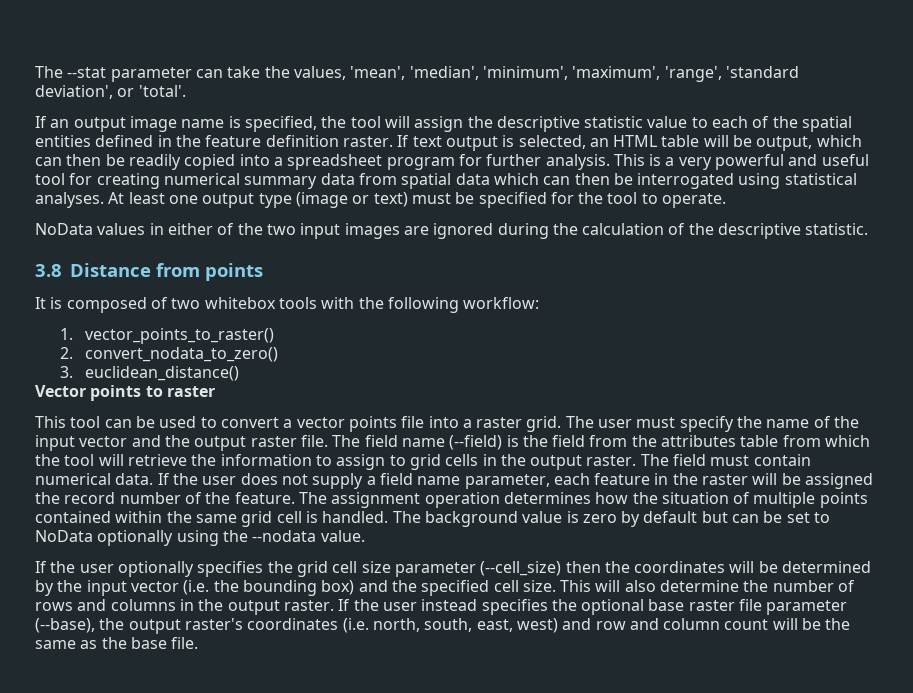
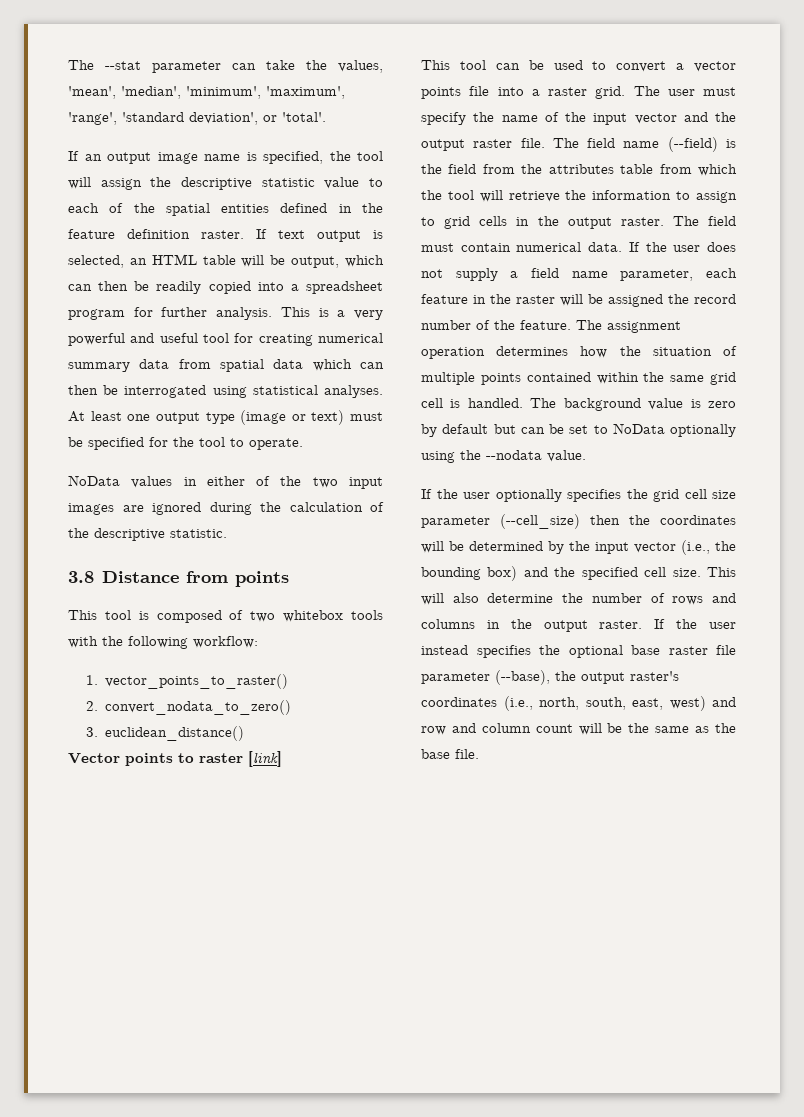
[35,297,46,309] It -> [68,610,131,620] This tool
(215, 391) none -> [248,751,282,767] [link]
[183,580,210,595] (i.e. -> [681,540,710,555] (i.e.,
[342,618,369,633] (i.e. -> [503,696,533,711] (i.e.,

